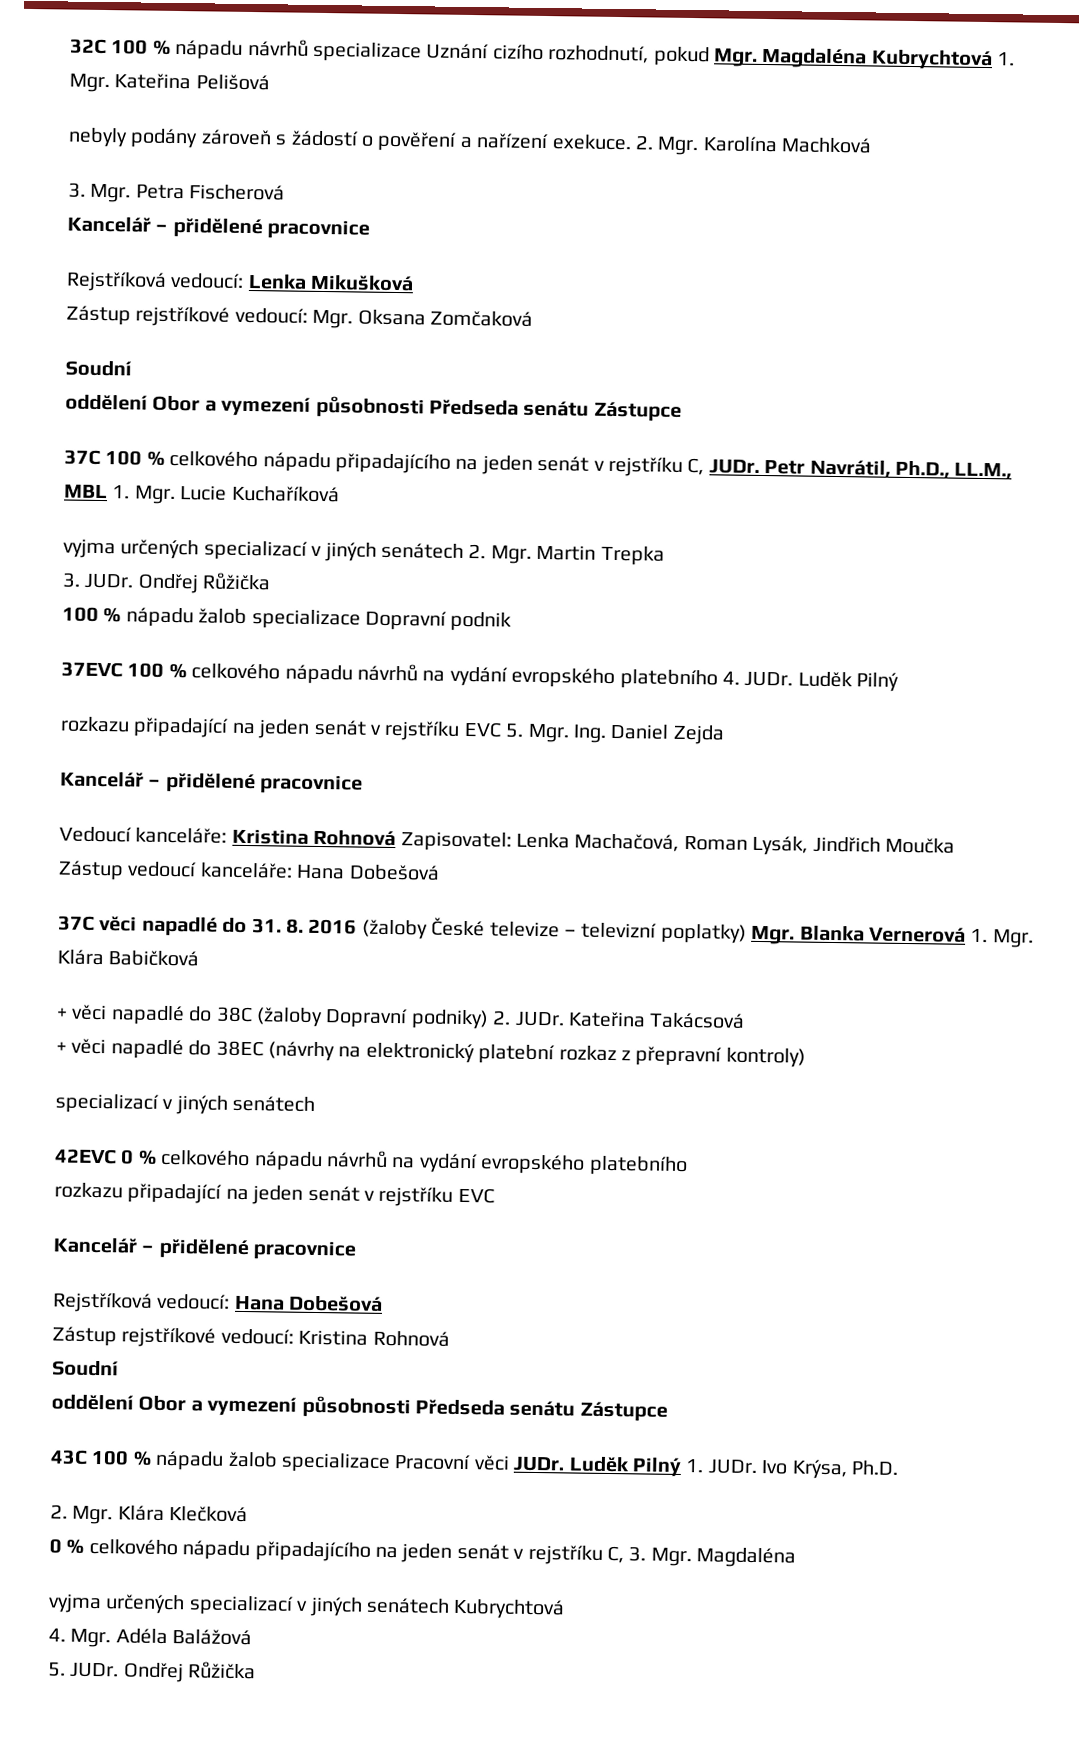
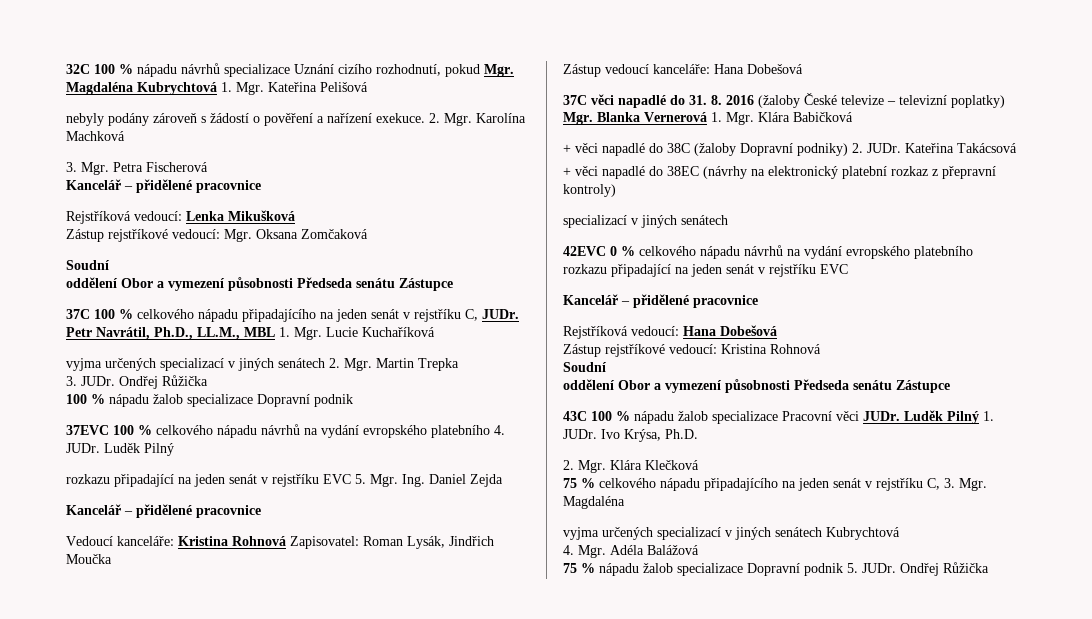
[516,832,680,852] Lenka Machačová, -> (359, 542) none
[49,1538,62,1554] 0 -> [563,478,577,488] 75
(253, 1637) none -> [563,563,843,576] 75 % nápadu žalob specializace Dopravní podnik

